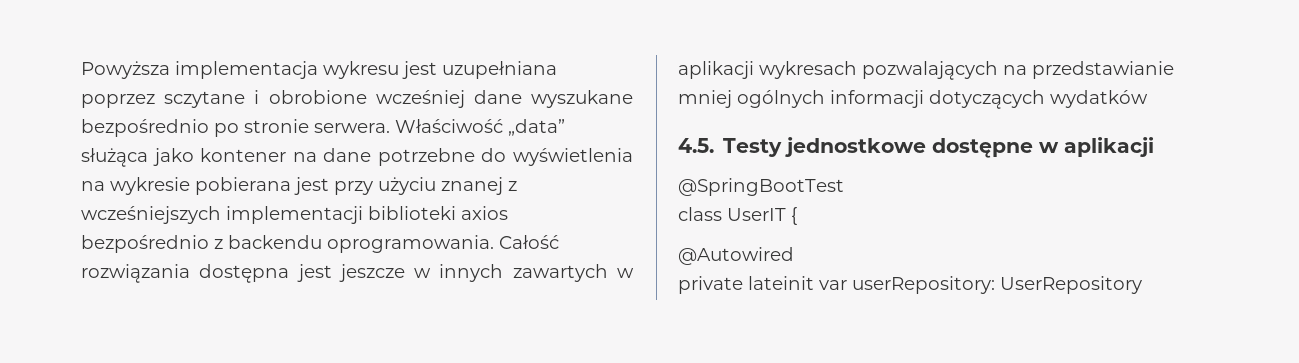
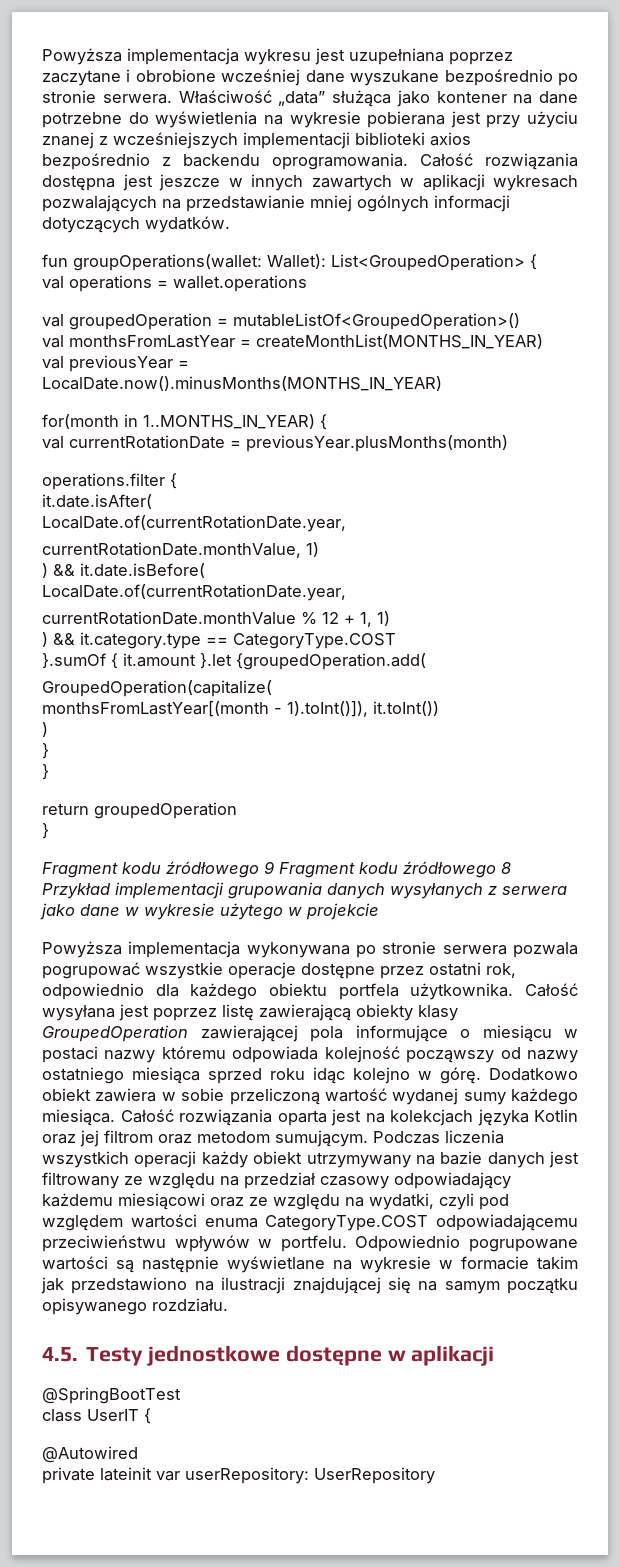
[164,91,246,108] sczytane -> [42,70,121,86] zaczytane
[1050,90,1148,108] wydatków -> [145,216,230,233] [42,254,537,271] [42,275,307,292] [42,313,520,330] [42,334,543,349] [42,355,189,372] [42,376,442,391] [42,414,327,430] [42,435,508,452] [42,473,177,490] [42,494,152,509] [42,515,346,532] [42,542,319,558] [42,563,205,578] [42,584,346,601] [42,611,390,627] [42,632,396,649] [42,653,426,670] [42,680,272,697] [42,701,439,717] [42,722,48,737] [42,743,49,759] [42,764,49,780] [42,802,237,819] [42,823,49,839] [42,861,511,878] [42,882,567,899] [40,903,379,920] [42,941,578,958] [42,962,516,979] [42,983,578,1000] [42,1004,458,1021] [42,1025,578,1042] [42,1046,578,1063] [42,1067,578,1084] [42,1088,578,1105] [42,1109,578,1126] [42,1130,504,1147] [42,1151,579,1168] [42,1172,511,1189] [42,1193,509,1210] [42,1214,578,1231] [42,1235,578,1252] [42,1256,578,1273] [41,1277,578,1294] [42,1298,228,1315] wydatków. // fun groupOperations(wallet: Wallet): List<GroupedOperation> { // val operations = wallet.operations // val groupedOperation = mutableListOf<GroupedOperation>() // val monthsFromLastYear = createMonthList(MONTHS_IN_YEAR) // val previousYear = LocalDate.now().minusMonths(MONTHS_IN_YEAR) // for(month in 1..MONTHS_IN_YEAR) { // val currentRotationDate = previousYear.plusMonths(month) // operations.filter { // it.date.isAfter( // LocalDate.of(currentRotationDate.year, // currentRotationDate.monthValue, 1) // ) && it.date.isBefore( // LocalDate.of(currentRotationDate.year, // currentRotationDate.monthValue % 12 + 1, 1) // ) && it.category.type == CategoryType.COST // }.sumOf { it.amount }.let {groupedOperation.add( // GroupedOperation(capitalize( // monthsFromLastYear[(month - 1).toInt()]), it.toInt()) // ) // } // } // return groupedOperation // } // Fragment kodu źródłowego 9 Fragment kodu źródłowego 8 Przykład implementacji grupowania danych wysyłanych z serwera jako dane w wykresie użytego w projekcie // Powyższa implementacja wykonywana po stronie serwera pozwala pogrupować wszystkie operacje dostępne przez ostatni rok, odpowiednio dla każdego obiektu portfela użytkownika. Całość wysyłana jest poprzez listę zawierającą obiekty klasy GroupedOperation zawierającej pola informujące o miesiącu w postaci nazwy któremu odpowiada kolejność począwszy od nazwy ostatniego miesiąca sprzed roku idąc kolejno w górę. Dodatkowo obiekt zawiera w sobie przeliczoną wartość wydanej sumy każdego miesiąca. Całość rozwiązania oparta jest na kolekcjach języka Kotlin oraz jej filtrom oraz metodom sumującym. Podczas liczenia wszystkich operacji każdy obiekt utrzymywany na bazie danych jest filtrowany ze względu na przedział czasowy odpowiadający każdemu miesiącowi oraz ze względu na wydatki, czyli pod względem wartości enuma CategoryType.COST odpowiadającemu przeciwieństwu wpływów w portfelu. Odpowiednio pogrupowane wartości są następnie wyświetlane na wykresie w formacie takim jak przedstawiono na ilustracji znajdującej się na samym początku opisywanego rozdziału.

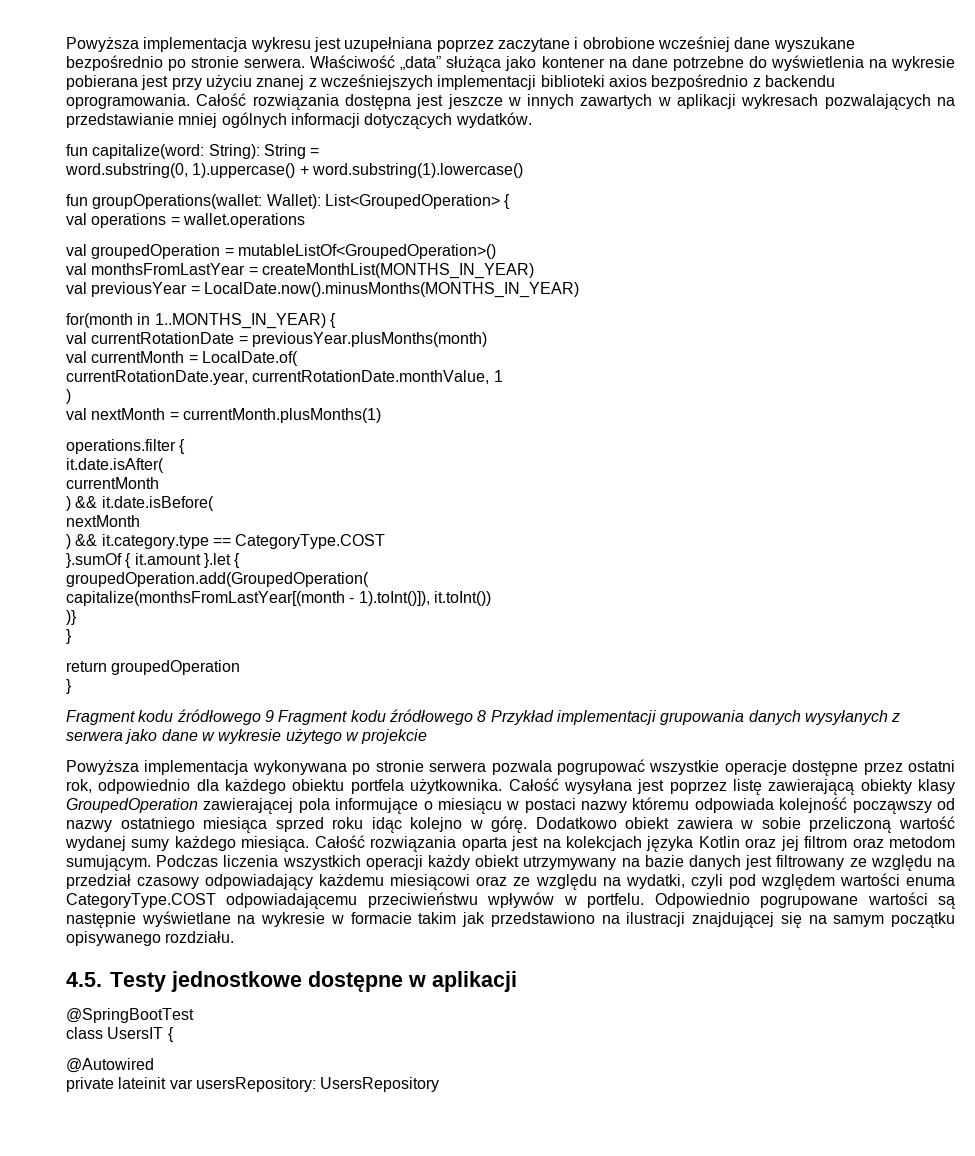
(230, 224) none -> [66,144,320,159] [65,163,523,178] // fun capitalize(word: String): String = // word.substring(0, 1).uppercase() + word.substring(1).lowercase()
(508, 443) none -> [66,351,298,366] [66,370,503,385] [66,389,71,404] [66,408,381,423] // val currentMonth = LocalDate.of( // currentRotationDate.year, currentRotationDate.monthValue, 1 // ) // val nextMonth = currentMonth.plusMonths(1)
[42,515,346,532] [42,542,319,558] LocalDate.of(currentRotationDate.year, // currentRotationDate.monthValue, 1) -> [66,477,159,489] currentMonth
[42,584,346,601] [42,611,390,627] LocalDate.of(currentRotationDate.year, // currentRotationDate.monthValue % 12 + 1, 1) -> [66,515,140,527] nextMonth
[236,653,426,670] [42,680,272,697] [42,701,269,717] {groupedOperation.add( // GroupedOperation(capitalize( // monthsFromLastYear[(month -> [234,553,241,568] [66,572,369,587] [66,591,345,606] { // groupedOperation.add(GroupedOperation( // capitalize(monthsFromLastYear[(month
[42,722,48,737] [42,743,49,759] ) // } -> [66,610,77,625] )}
[87,1409,139,1421] UserIT -> [107,1027,164,1039] UsersIT
[185,1467,435,1484] userRepository: UserRepository -> [195,1077,440,1092] usersRepository: UsersRepository

